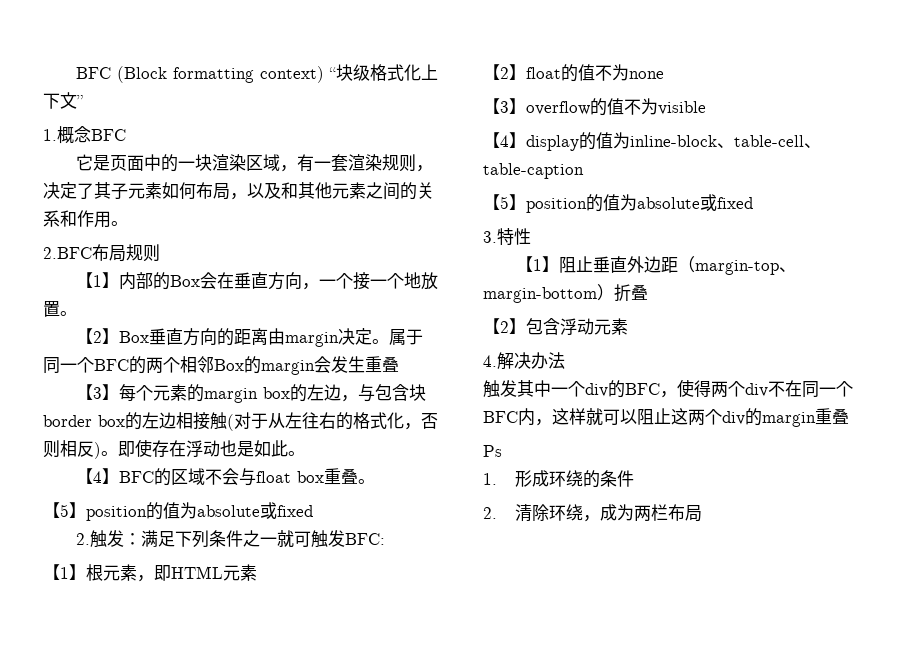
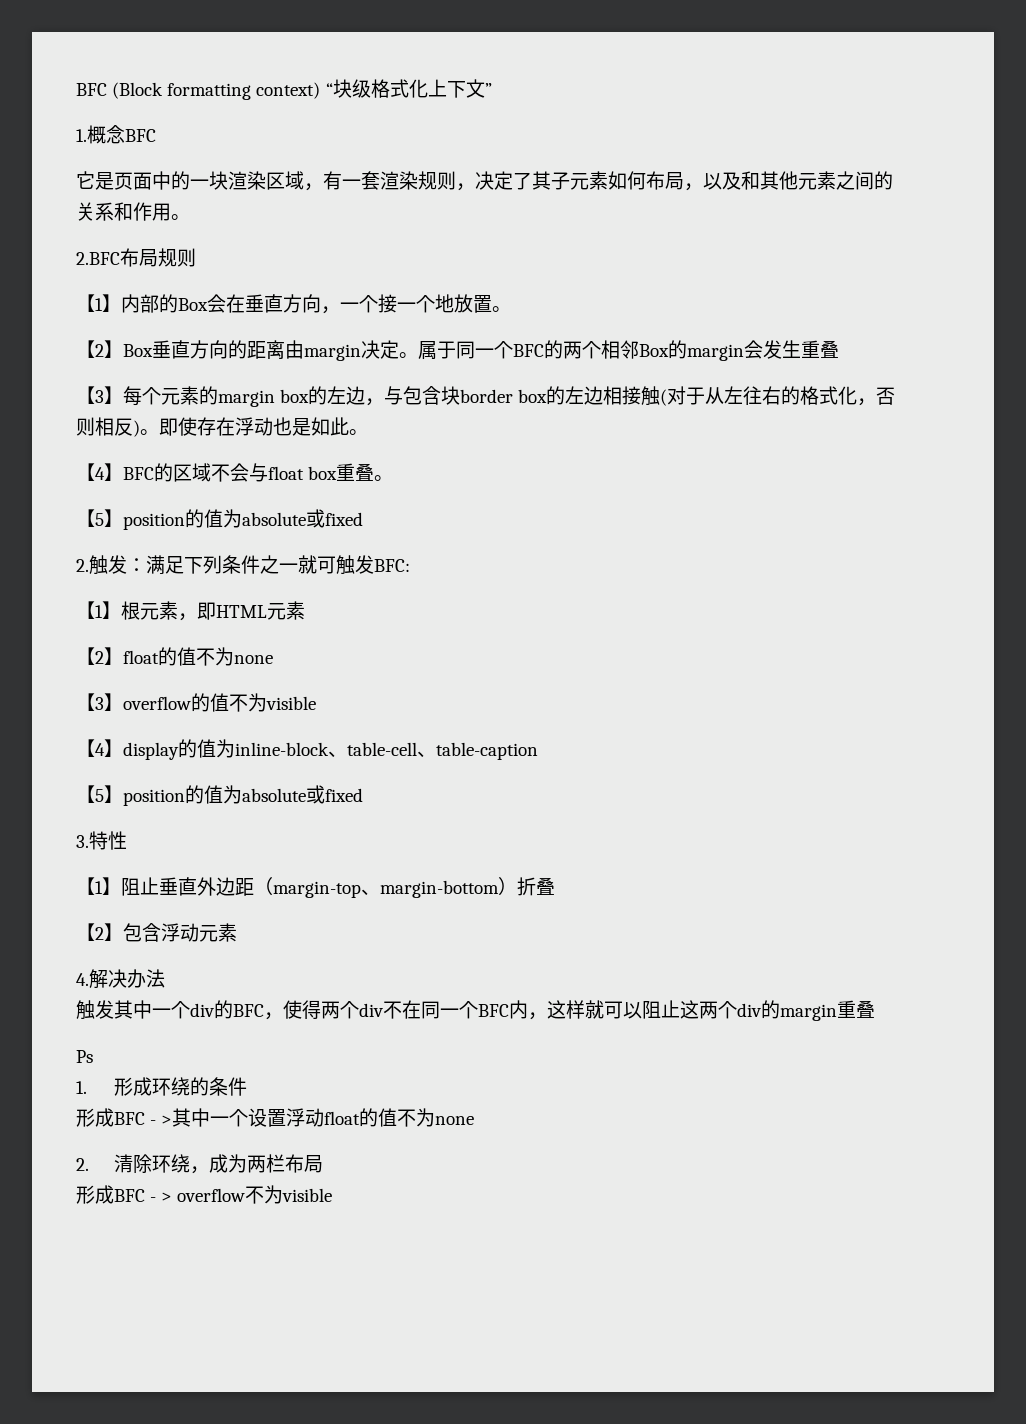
(635, 478) none -> [76,1108,475,1127] // 形成BFC - >其中一个设置浮动float的值不为none
(703, 513) none -> [76,1185,333,1204] // 形成BFC - > overflow不为visible

